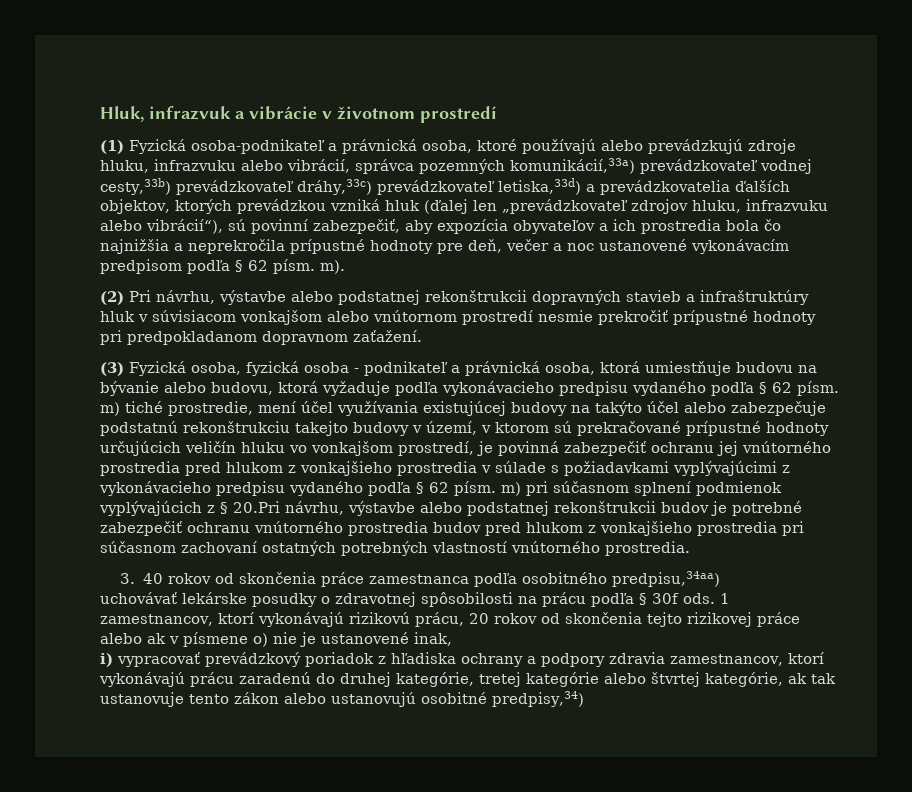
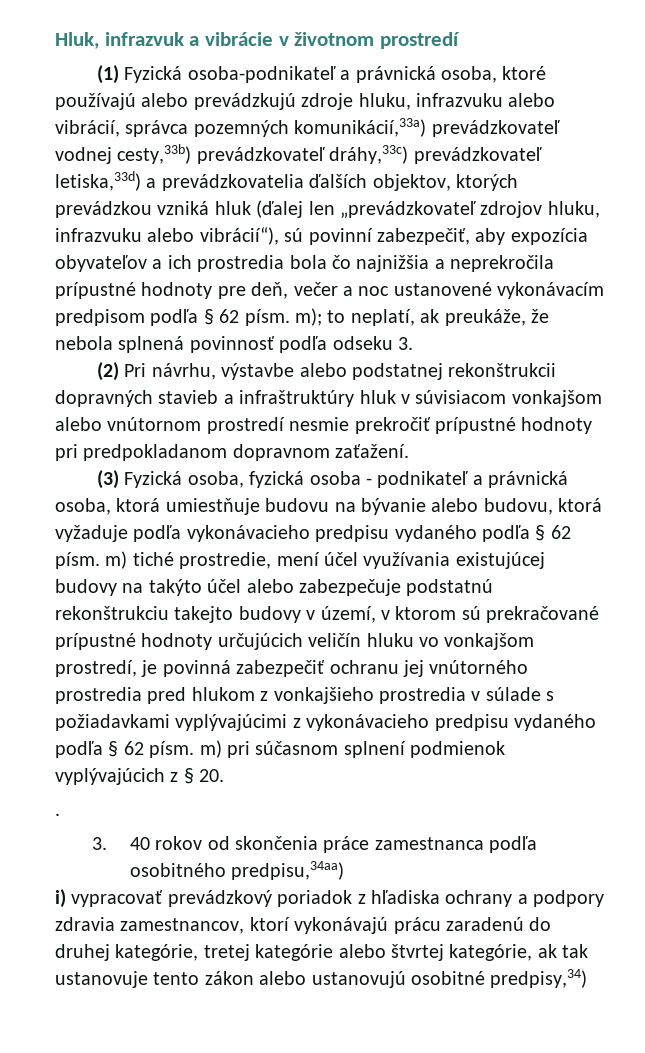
[320,260,345,274] m). -> [295,308,549,326] [55,336,413,353] m); to neplatí, ak preukáže, že nebola splnená povinnosť podľa odseku 3.
[233,501,802,516] [100,521,804,536] [100,541,690,556] 20.Pri návrhu, výstavbe alebo podstatnej rekonštrukcii budov je potrebné zabezpečiť ochranu vnútorného prostredia budov pred hlukom z vonkajšieho prostredia pri súčasnom zachovaní ostatných potrebných vlastností vnútorného prostredia. -> [199,769,225,782] [55,813,60,816] 20. // .
[100,592,730,607] [100,612,800,627] [100,632,452,647] // uchovávať lekárske posudky o zdravotnej spôsobilosti na prácu podľa § 30f ods. 1 zamestnancov, ktorí vykonávajú rizikovú prácu, 20 rokov od skončenia tejto rizikovej práce alebo ak v písmene o) nie je ustanovené inak, -> (345, 870) none

